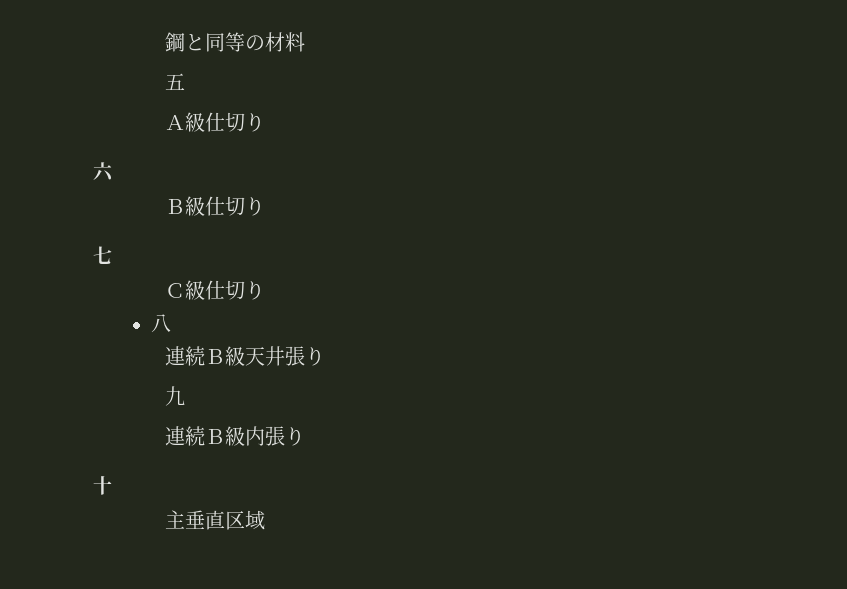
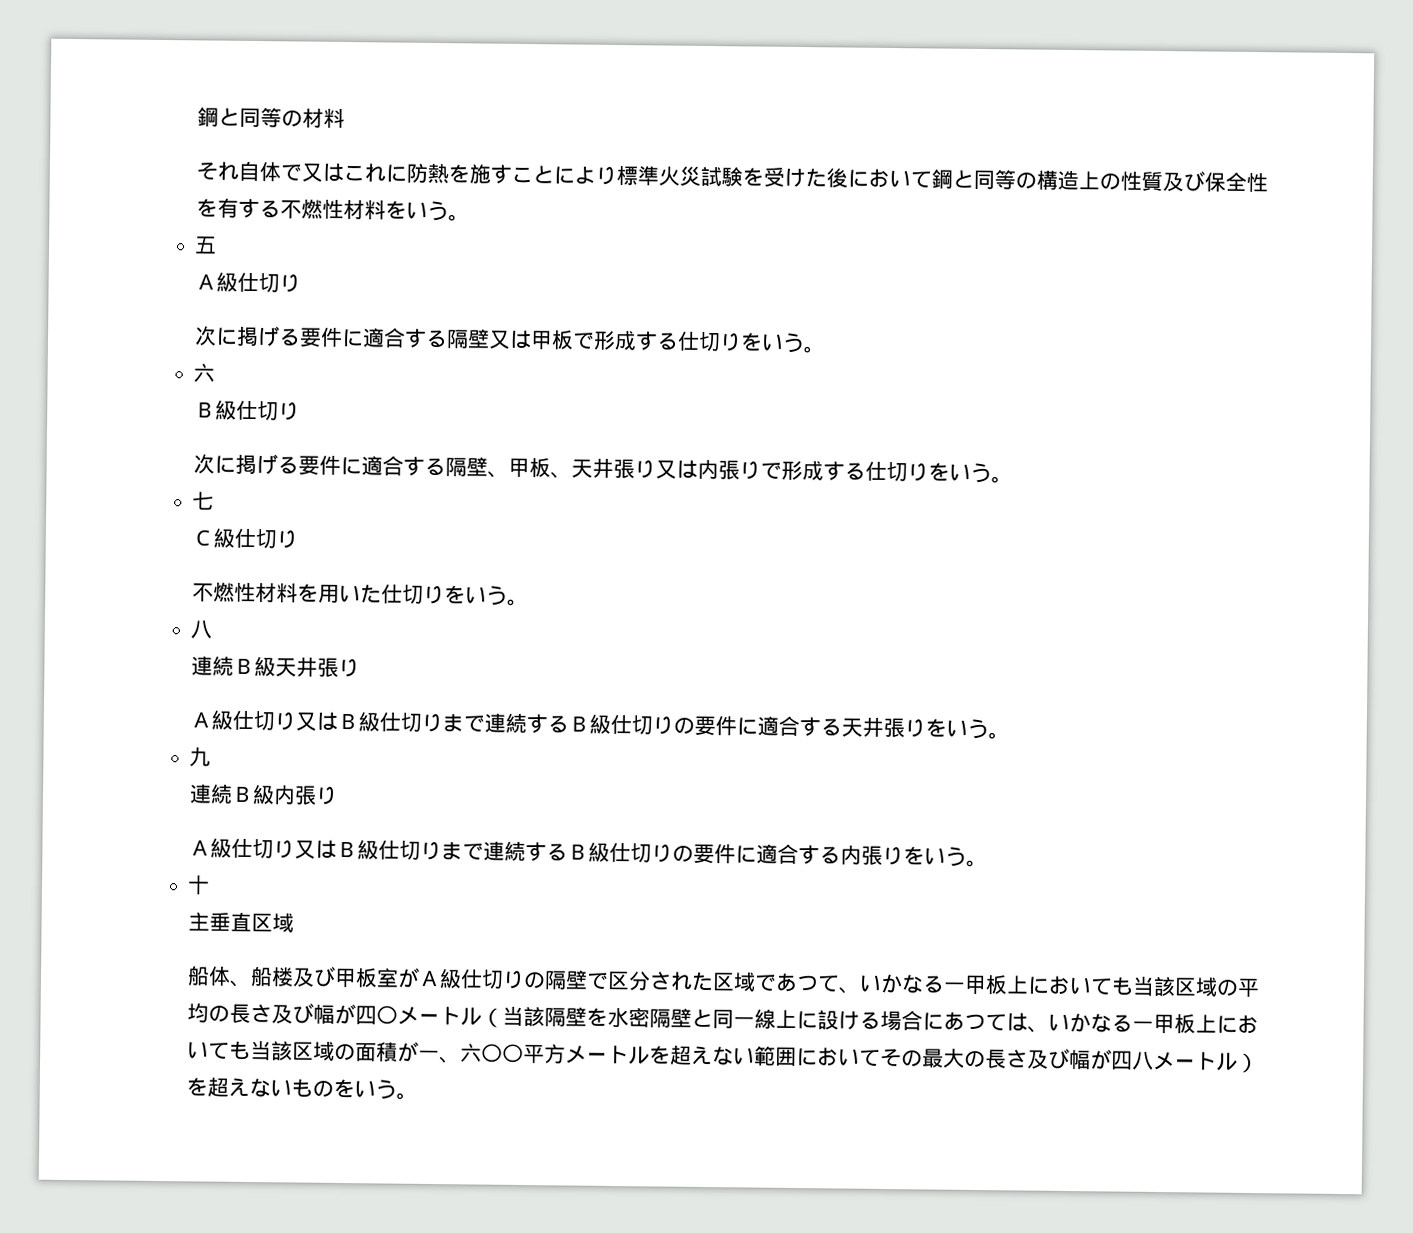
[165,73,186,90] [165,112,266,132] [93,162,114,182] [165,196,266,216] [93,246,112,264] [165,280,266,300] 五 // Ａ級仕切り // 六 // Ｂ級仕切り // 七 // Ｃ級仕切り -> [196,160,1269,193] [196,197,471,222] [194,236,218,254] [195,272,302,294] [194,325,826,354] [193,363,216,383] [194,400,301,422] [193,453,1014,484] [192,491,215,511] [192,528,299,550] [192,581,530,607] それ自体で又はこれに防熱を施すことにより標準火災試験を受けた後において鋼と同等の構造上の性質及び保全性を有する不燃性材料をいう。 // 五 // Ａ級仕切り // 次に掲げる要件に適合する隔壁又は甲板で形成する仕切りをいう。 // 六 // Ｂ級仕切り // 次に掲げる要件に適合する隔壁、甲板、天井張り又は内張りで形成する仕切りをいう。 // 七 // Ｃ級仕切り // 不燃性材料を用いた仕切りをいう。
[165,386,186,406] [165,426,306,446] [93,476,112,495] [165,510,266,530] 九 // 連続Ｂ級内張り // 十 // 主垂直区域 -> [190,710,1011,740] [189,747,212,767] [189,784,339,805] [189,838,989,868] [187,875,211,895] [188,912,295,933] [187,965,1261,998] [187,1002,1260,1035] [187,1040,1260,1074] [186,1077,419,1100] Ａ級仕切り又はＢ級仕切りまで連続するＢ級仕切りの要件に適合する天井張りをいう。 // 九 // 連続Ｂ級内張り // Ａ級仕切り又はＢ級仕切りまで連続するＢ級仕切りの要件に適合する内張りをいう。 // 十 // 主垂直区域 // 船体、船楼及び甲板室がＡ級仕切りの隔壁で区分された区域であつて、いかなる一甲板上においても当該区域の平均の長さ及び幅が四〇メートル（当該隔壁を水密隔壁と同一線上に設ける場合にあつては、いかなる一甲板上においても当該区域の面積が一、六〇〇平方メートルを超えない範囲においてその最大の長さ及び幅が四八メートル）を超えないものをいう。

